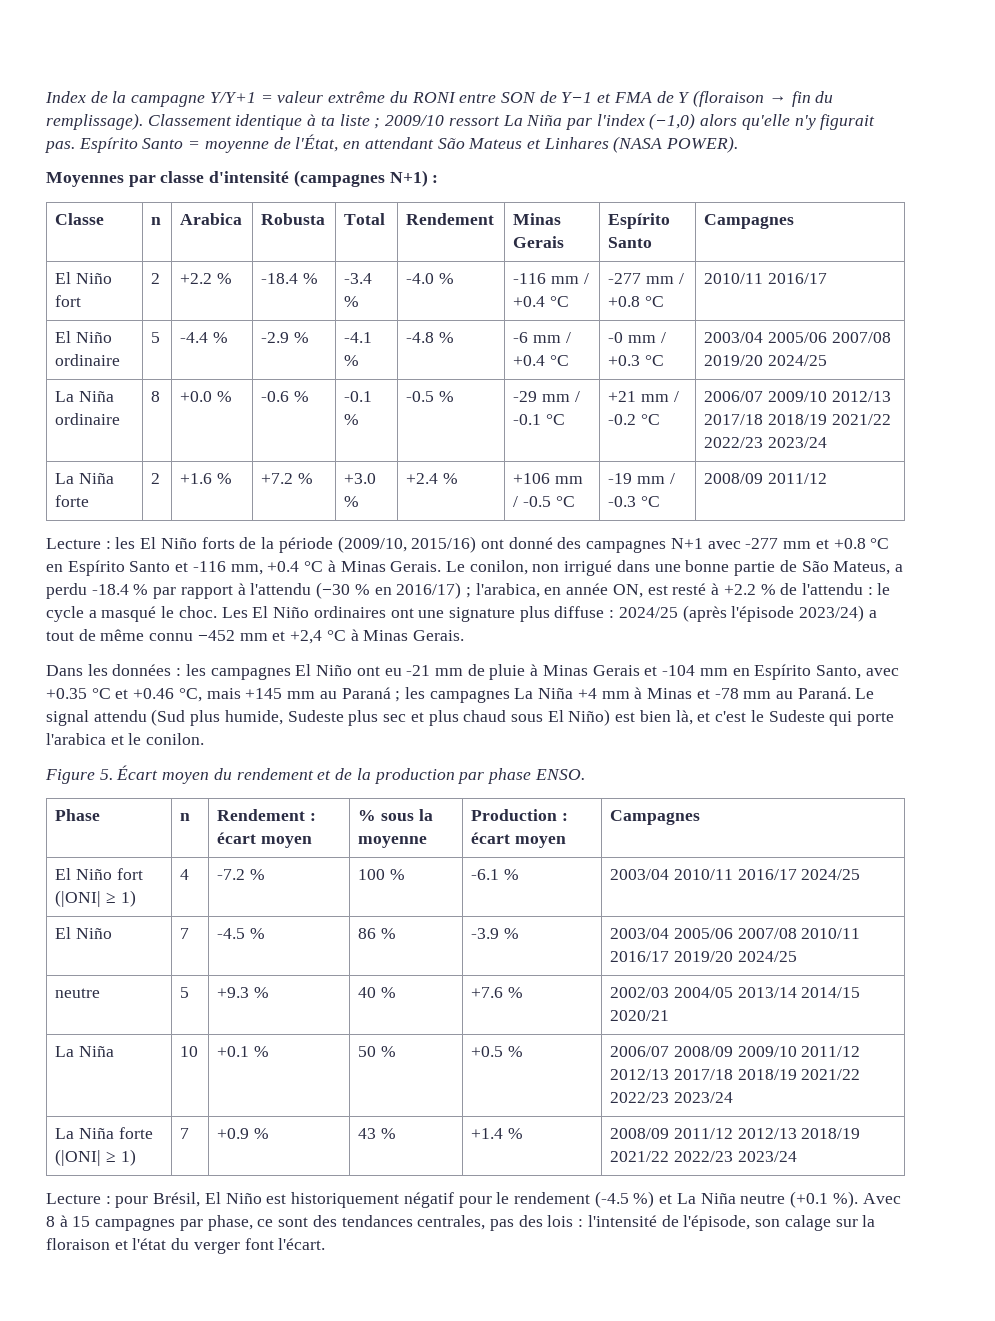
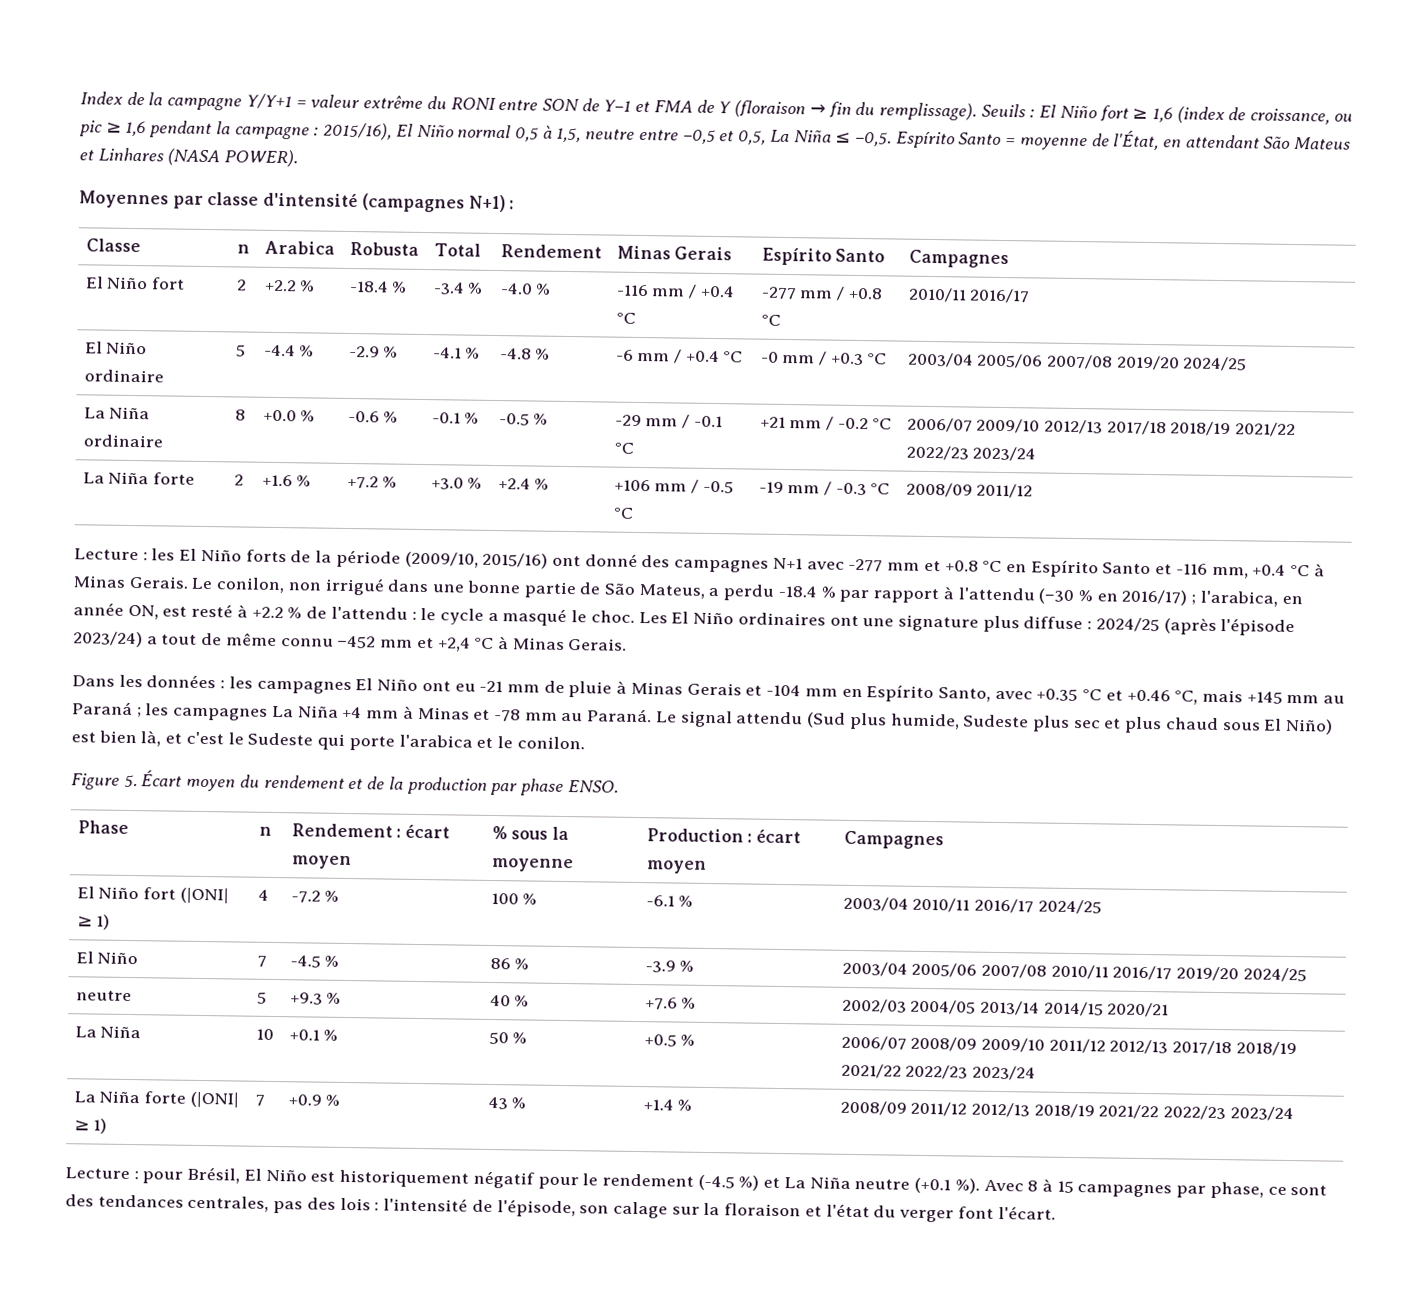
[147,113,876,130] [44,141,75,153] Classement identique à ta liste ; 2009/10 ressort La Niña par l'index (−1,0) alors qu'elle n'y figurait pas. -> [980,103,1353,125] [79,120,892,147] Seuils : El Niño fort ≥ 1,6 (index de croissance, ou pic ≥ 1,6 pendant la campagne : 2015/16), El Niño normal 0,5 à 1,5, neutre entre −0,5 et 0,5, La Niña ≤ −0,5.

